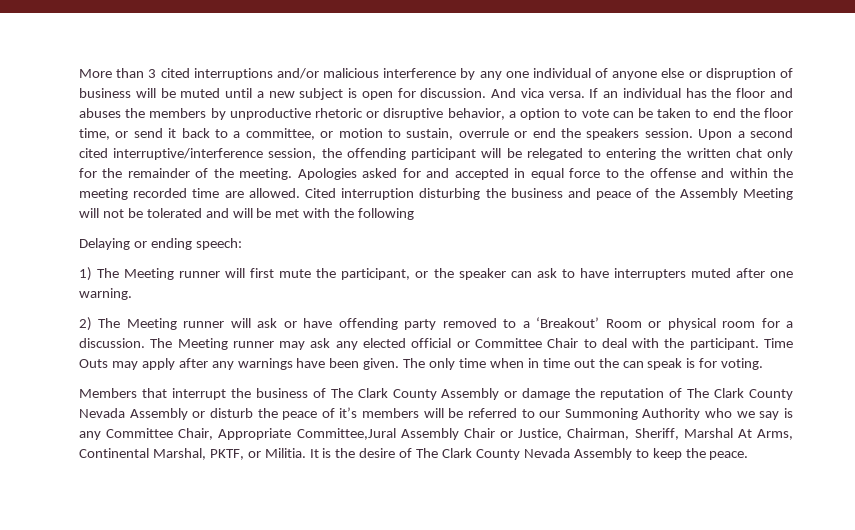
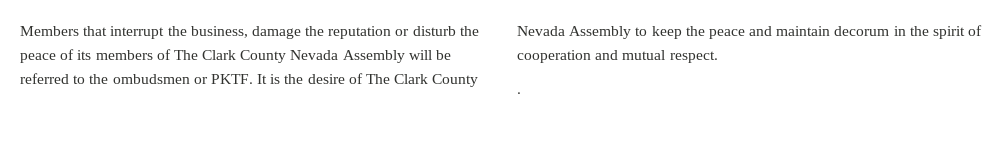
[79,68,793,80] [79,88,794,100] [79,108,794,120] [79,128,793,140] [79,148,793,160] [79,168,794,180] [79,188,794,200] [79,208,415,220] [79,238,242,250] [79,267,793,281] [79,288,132,300] [79,317,794,331] [79,338,793,350] [79,358,764,370] [79,388,794,400] [79,407,794,420] [79,428,793,440] [79,448,306,460] More than 3 cited interruptions and/or malicious interference by any one individual of anyone else or dispruption of business will be muted until a new subject is open for discussion. And vica versa. If an individual has the floor and abuses the members by unproductive rhetoric or disruptive behavior, a option to vote can be taken to end the floor time, or send it back to a committee, or motion to sustain, overrule or end the speakers session. Upon a second cited interruptive/interference session, the offending participant will be relegated to entering the written chat only for the remainder of the meeting. Apologies asked for and accepted in equal force to the offense and within the meeting recorded time are allowed. Cited interruption disturbing the business and peace of the Assembly Meeting will not be tolerated and will be met with the following // Delaying or ending speech: // 1) The Meeting runner will first mute the participant, or the speaker can ask to have interrupters muted after one warning. // 2) The Meeting runner will ask or have offending party removed to a ‘Breakout’ Room or physical room for a discussion. The Meeting runner may ask any elected official or Committee Chair to deal with the participant. Time Outs may apply after any warnings have been given. The only time when in time out the can speak is for voting. // Members that interrupt the business of The Clark County Assembly or damage the reputation of The Clark County Nevada Assembly or disturb the peace of it’s members will be referred to our Summoning Authority who we say is any Committee Chair, Appropriate Committee,Jural Assembly Chair or Justice, Chairman, Sheriff, Marshal At Arms, Continental Marshal, PKTF, or Militia. -> [20,26,479,39] [20,49,452,63] [20,73,253,84] Members that interrupt the business, damage the reputation or disturb the peace of its members of The Clark County Nevada Assembly will be referred to the ombudsmen or PKTF.
[709,451,749,460] peace. -> [708,25,983,39] [517,50,718,63] [517,92,521,94] peace and maintain decorum in the spirit of cooperation and mutual respect. // .

